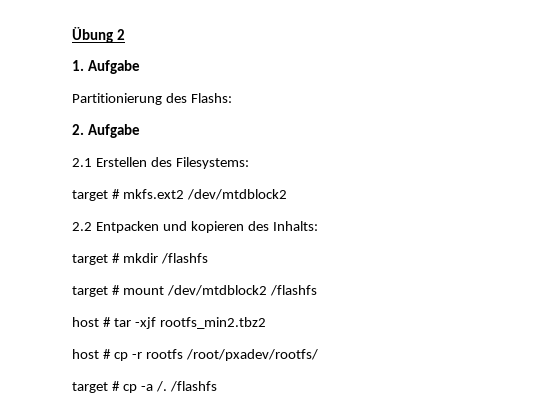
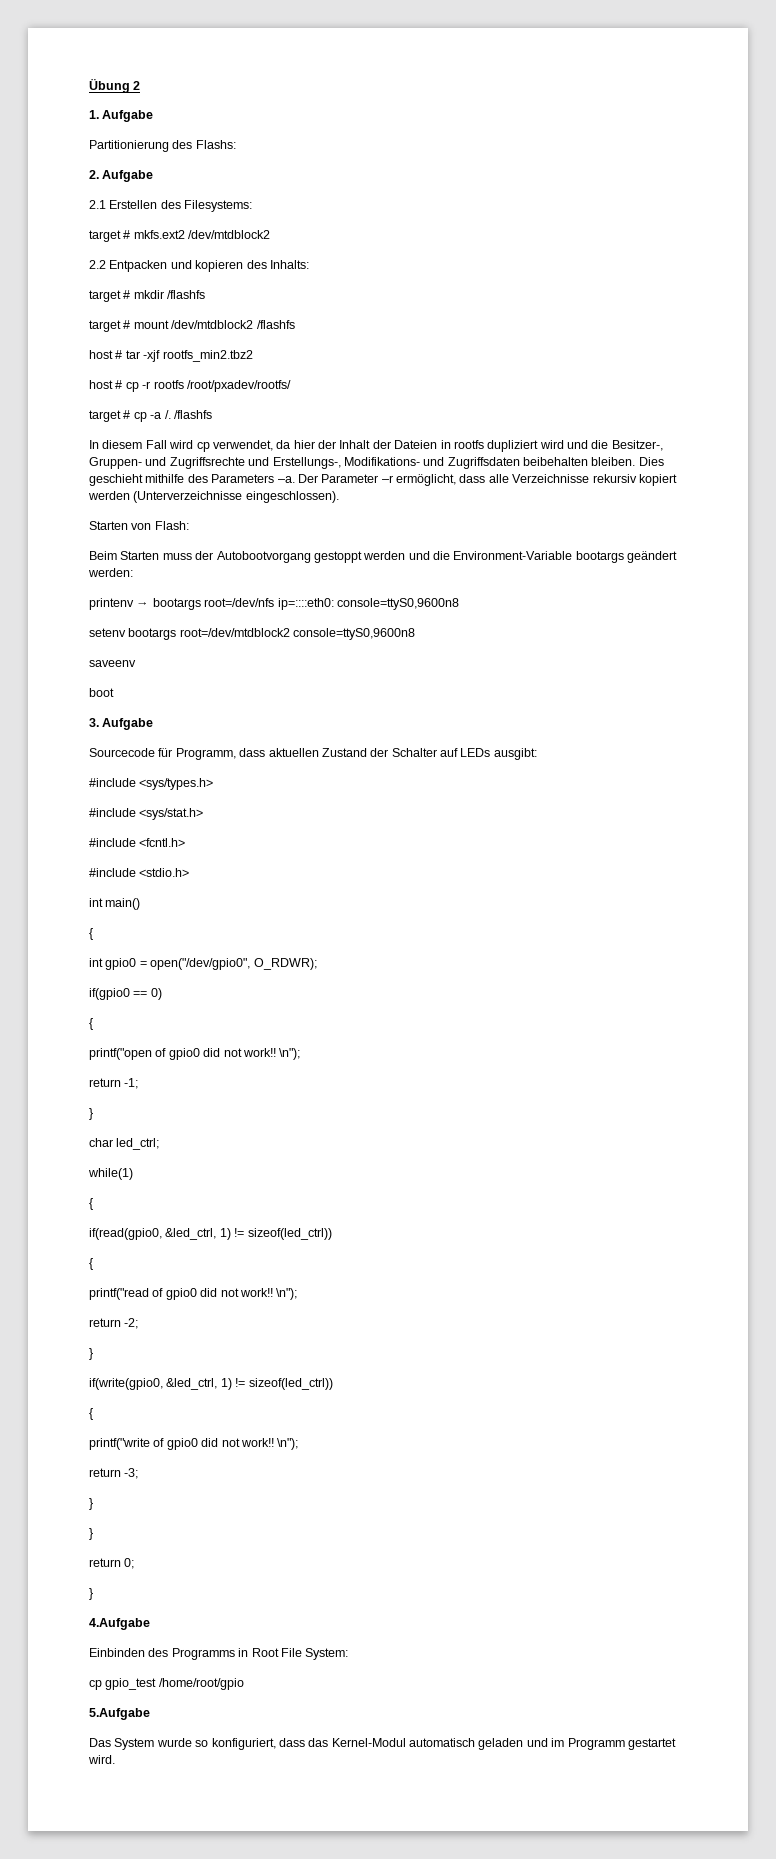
(217, 386) none -> [89,440,663,452] [89,457,664,469] [89,474,677,486] [88,491,339,503] [89,521,189,530] [89,551,678,563] [88,568,133,577] [89,598,459,610] [89,628,416,640] [89,660,136,667] [89,688,114,697] [89,718,154,730] [89,748,537,760] [89,778,214,790] [89,808,204,820] [89,838,186,847] [89,868,190,877] [89,898,141,910] [89,928,93,940] [89,958,317,970] [89,988,162,1000] [89,1018,93,1030] [89,1048,301,1060] [89,1078,139,1089] [89,1108,93,1120] [89,1138,160,1150] [88,1168,133,1180] [89,1198,93,1210] [89,1228,332,1240] [89,1258,93,1270] [89,1288,298,1300] [89,1318,139,1329] [89,1348,93,1360] [89,1378,333,1390] [89,1408,93,1420] [89,1438,299,1450] [89,1468,139,1479] [89,1498,93,1510] [89,1528,93,1540] [89,1558,135,1569] [89,1588,93,1600] [89,1618,150,1630] [89,1648,349,1660] [89,1678,244,1690] [89,1708,150,1720] [89,1738,676,1750] [88,1755,115,1764] // In diesem Fall wird cp verwendet, da hier der Inhalt der Dateien in rootfs dupliziert wird und die Besitzer-, Gruppen- und Zugriffsrechte und Erstellungs-, Modifikations- und Zugriffsdaten beibehalten bleiben. Dies geschieht mithilfe des Parameters –a. Der Parameter –r ermöglicht, dass alle Verzeichnisse rekursiv kopiert werden (Unterverzeichnisse eingeschlossen). // Starten von Flash: // Beim Starten muss der Autobootvorgang gestoppt werden und die Environment-Variable bootargs geändert werden: // printenv → bootargs root=/dev/nfs ip=::::eth0: console=ttyS0,9600n8 // setenv bootargs root=/dev/mtdblock2 console=ttyS0,9600n8 // saveenv // boot // 3. Aufgabe // Sourcecode für Programm, dass aktuellen Zustand der Schalter auf LEDs ausgibt: // #include <sys/types.h> // #include <sys/stat.h> // #include <fcntl.h> // #include <stdio.h> // int main() // { // int gpio0 = open("/dev/gpio0", O_RDWR); // if(gpio0 == 0) // { // printf("open of gpio0 did not work!! \n"); // return -1; // } // char led_ctrl; // while(1) // { // if(read(gpio0, &led_ctrl, 1) != sizeof(led_ctrl)) // { // printf("read of gpio0 did not work!! \n"); // return -2; // } // if(write(gpio0, &led_ctrl, 1) != sizeof(led_ctrl)) // { // printf("write of gpio0 did not work!! \n"); // return -3; // } // } // return 0; // } // 4.Aufgabe // Einbinden des Programms in Root File System: // cp gpio_test /home/root/gpio // 5.Aufgabe // Das System wurde so konfiguriert, dass das Kernel-Modul automatisch geladen und im Programm gestartet wird.

